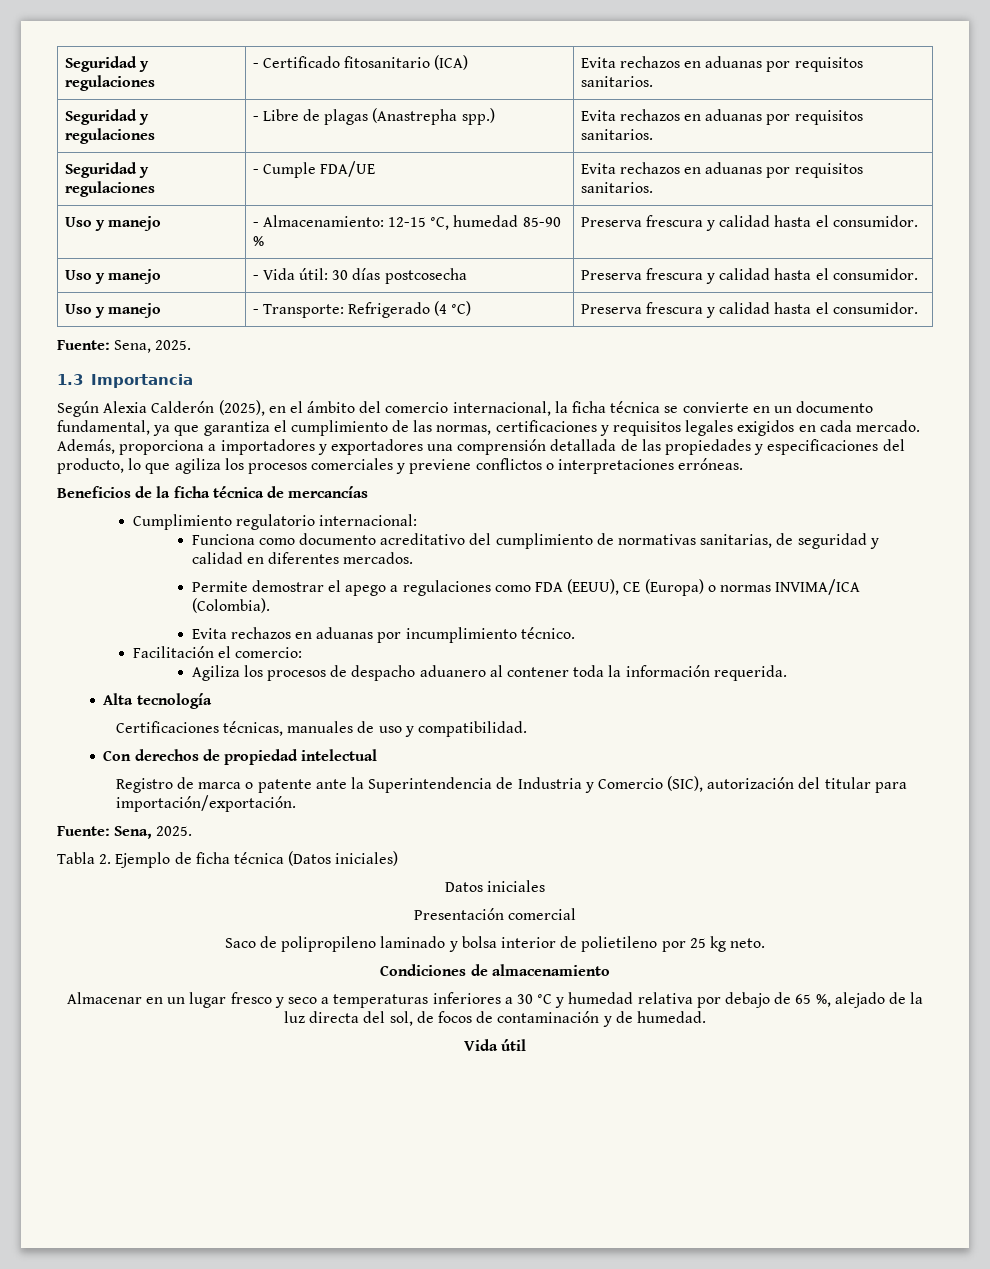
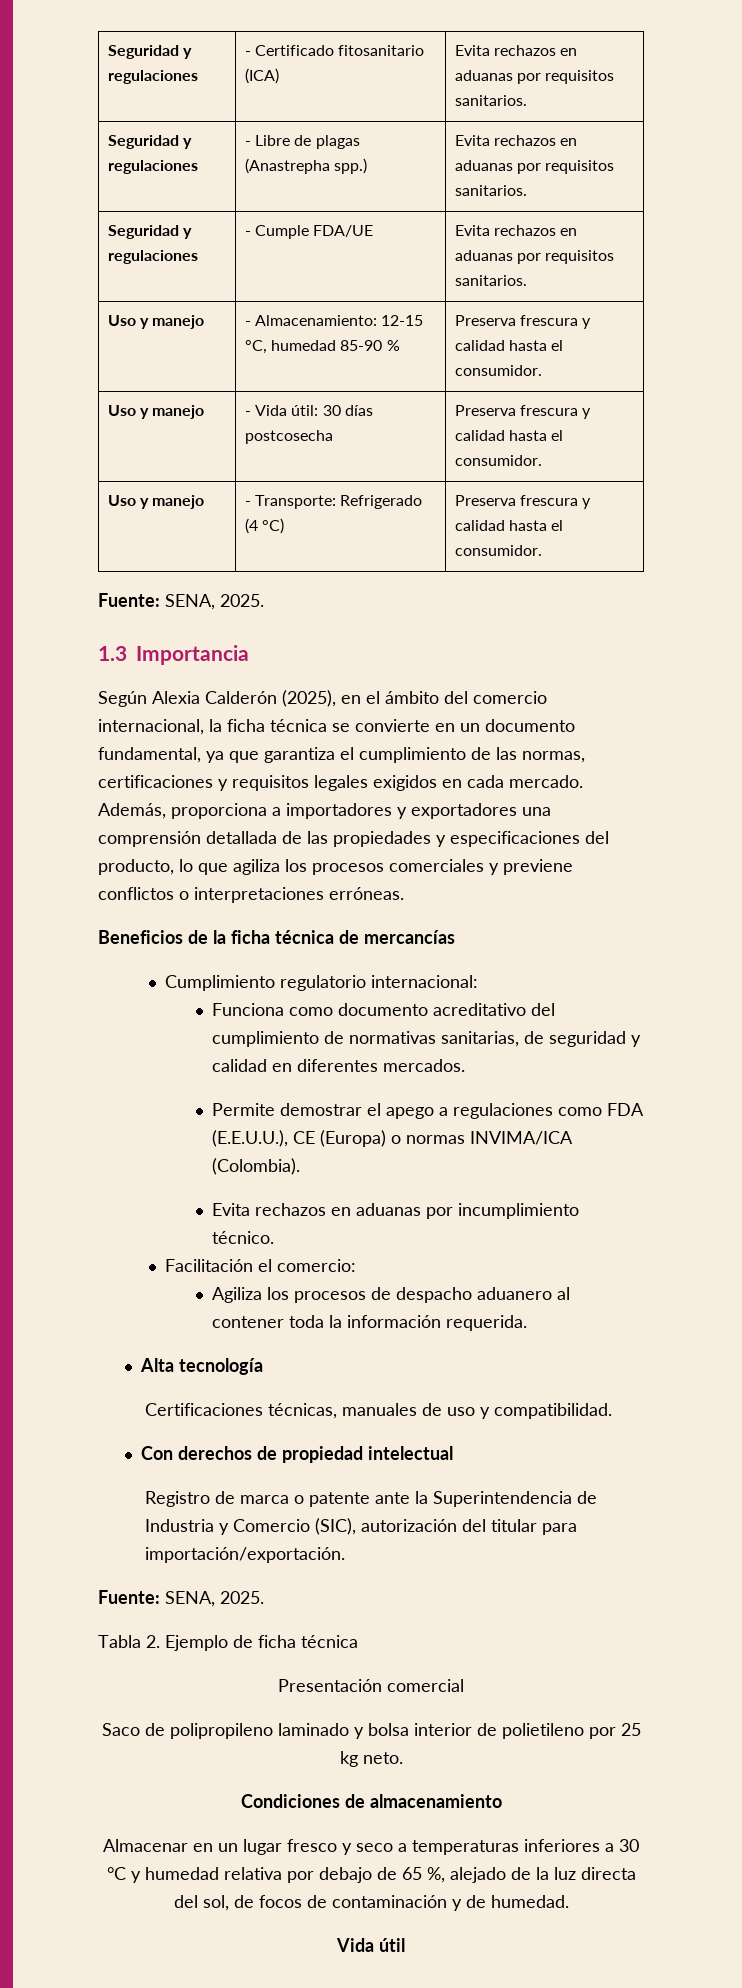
[114,340,152,353] Sena, -> [165,594,215,610] SENA,
[567,579,620,595] (EEUU), -> [212,1130,289,1147] (E.E.U.U.),
[114,826,153,839] Sena, -> [165,1591,215,1607] SENA,
[288,851,399,866] [444,880,546,892] (Datos iniciales) // Datos iniciales -> (358, 1641) none

